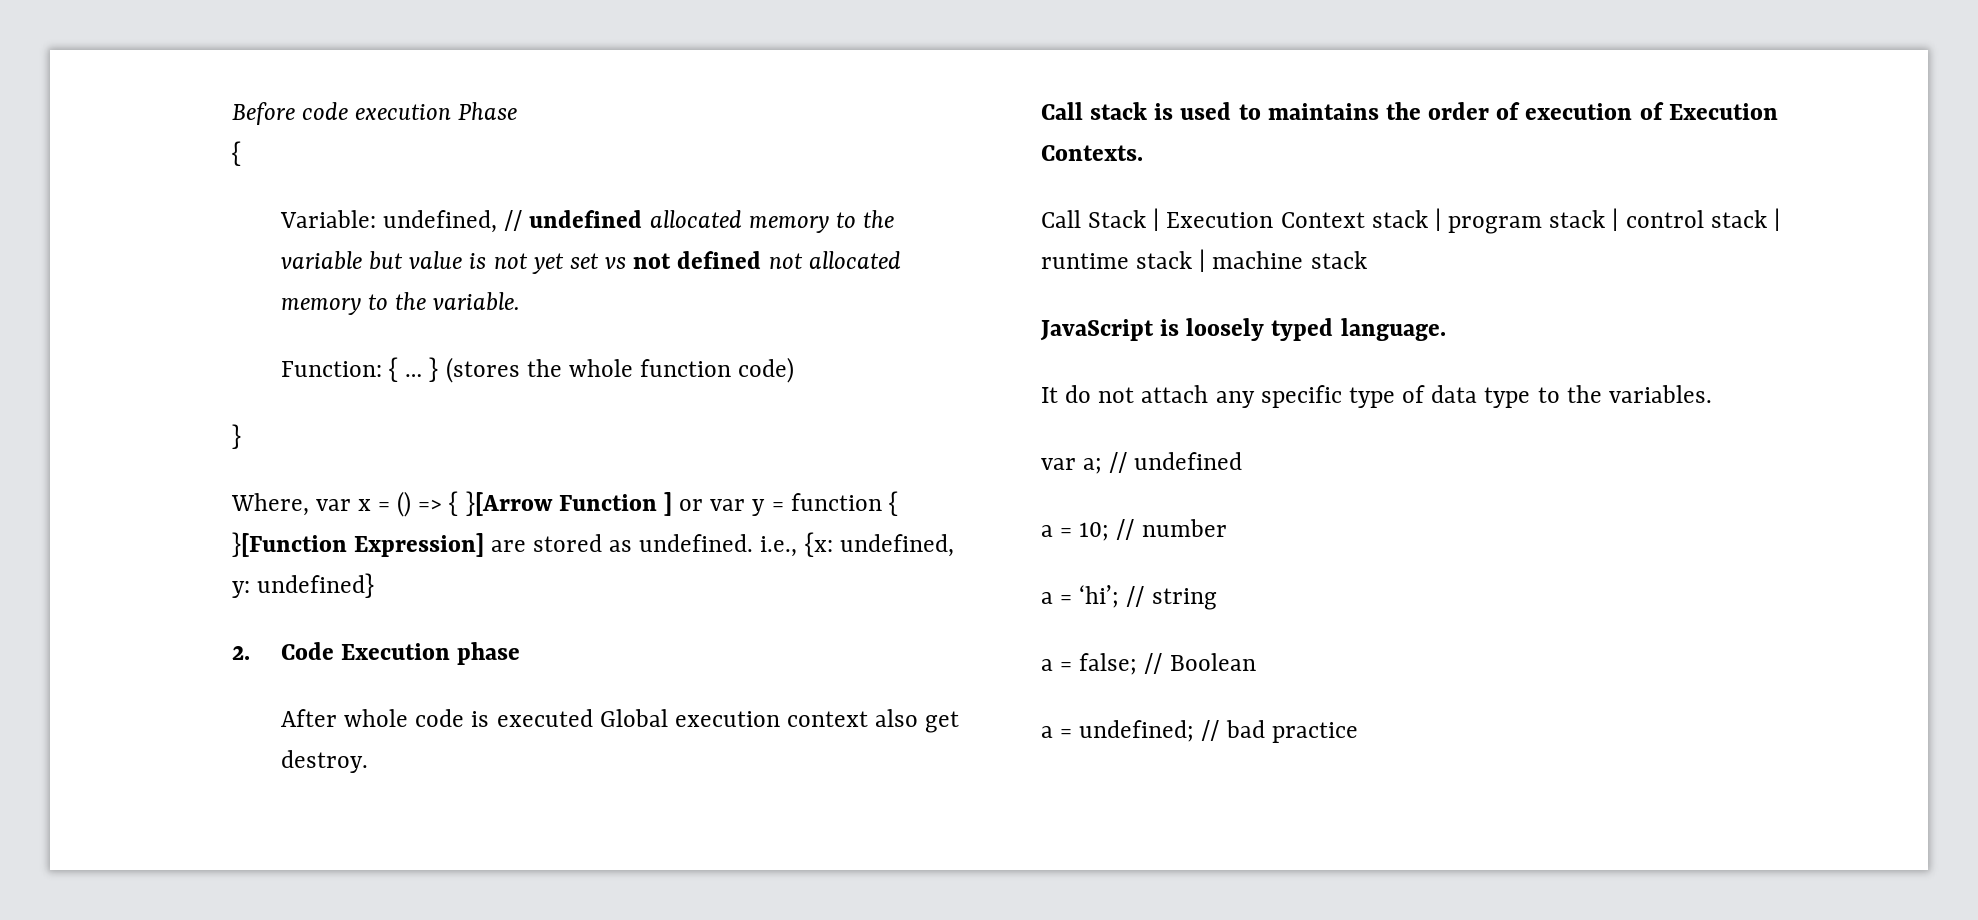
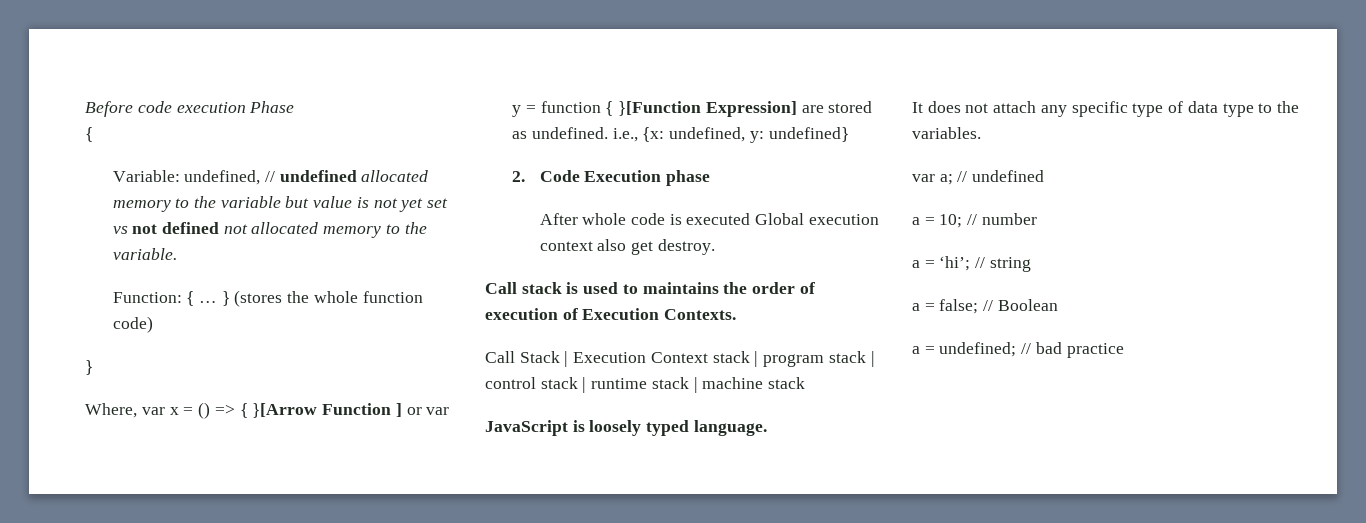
[1065,385,1092,403] do -> [927,101,961,113] does

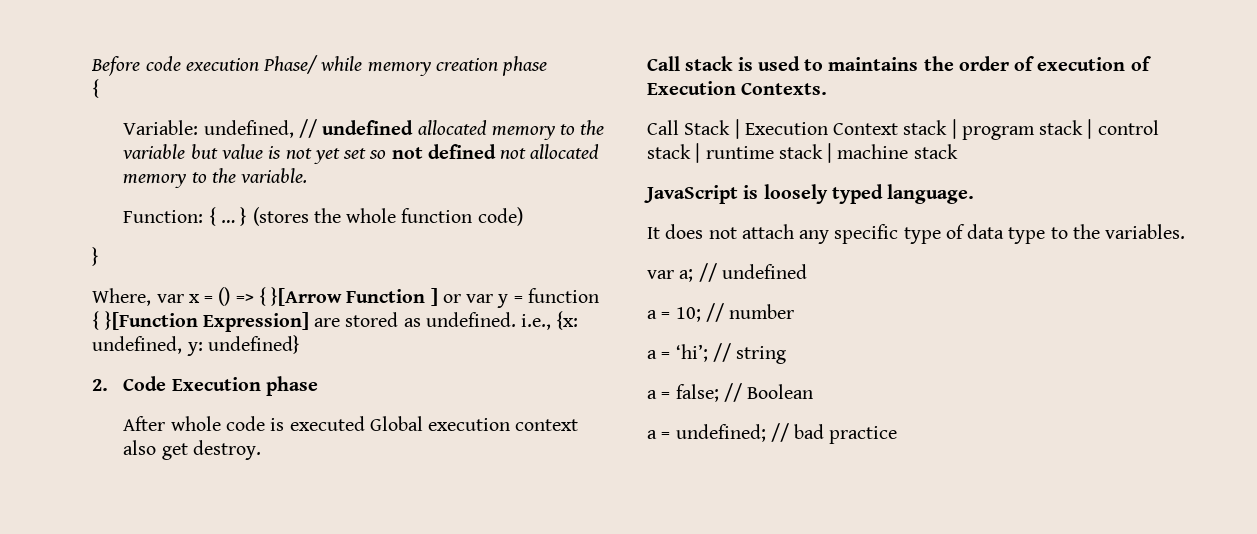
[249,101,295,113] Phase -> [263,55,548,76] Phase/ while memory creation phase
[112,226,128,234] vs -> [369,150,387,159] so

